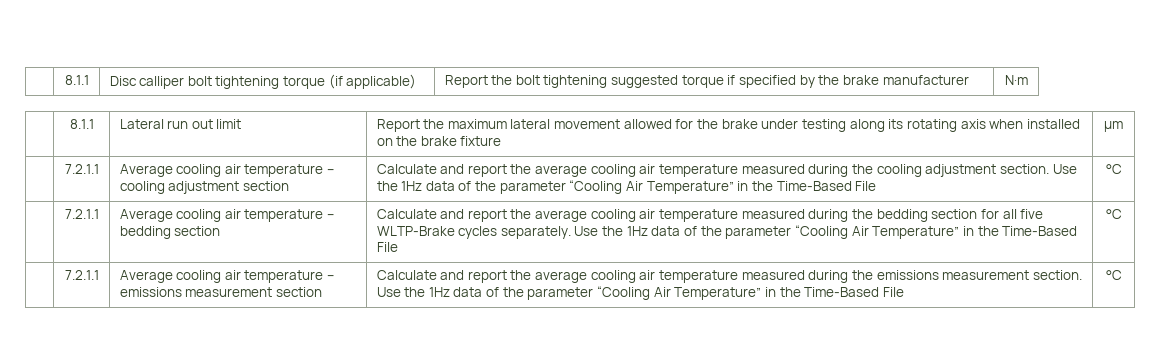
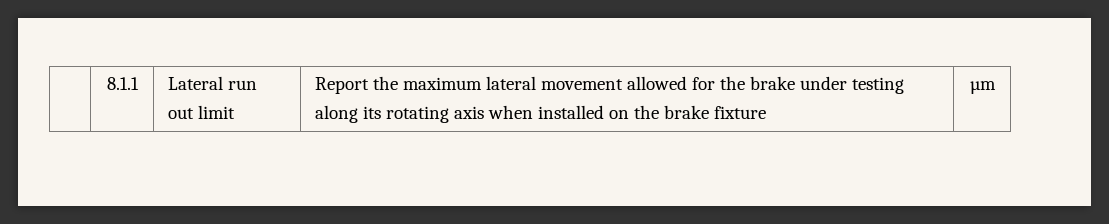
[64,75,89,85] [109,74,417,89] [444,75,969,88] [1004,75,1028,85] [69,119,94,129] | 8.1.1 | Disc calliper bolt tightening torque (if applicable) | Report the bolt tightening suggested torque if specified by the brake manufacturer | N·m // | 8.1.1 -> [106,77,139,90] | 8.1.1
[64,164,99,174] [119,164,335,177] [119,181,289,194] [376,164,1077,177] [376,180,877,194] [1105,164,1122,174] [64,209,99,219] [119,209,335,222] [119,226,221,239] [376,209,1044,222] [376,225,1078,239] [376,242,398,252] [1105,209,1122,219] [64,270,99,280] [119,270,335,283] [119,287,322,297] [376,270,1082,283] [376,286,904,300] [1105,270,1122,280] // | 7.2.1.1 | Average cooling air temperature – cooling adjustment section | Calculate and report the average cooling air temperature measured during the cooling adjustment section. Use the 1Hz data of the parameter “Cooling Air Temperature” in the Time-Based File | °C // | 7.2.1.1 | Average cooling air temperature – bedding section | Calculate and report the average cooling air temperature measured during the bedding section for all five WLTP-Brake cycles separately. Use the 1Hz data of the parameter “Cooling Air Temperature” in the Time-Based File | °C // | 7.2.1.1 | Average cooling air temperature – emissions measurement section | Calculate and report the average cooling air temperature measured during the emissions measurement section. Use the 1Hz data of the parameter “Cooling Air Temperature” in the Time-Based File | °C -> (996, 87) none

